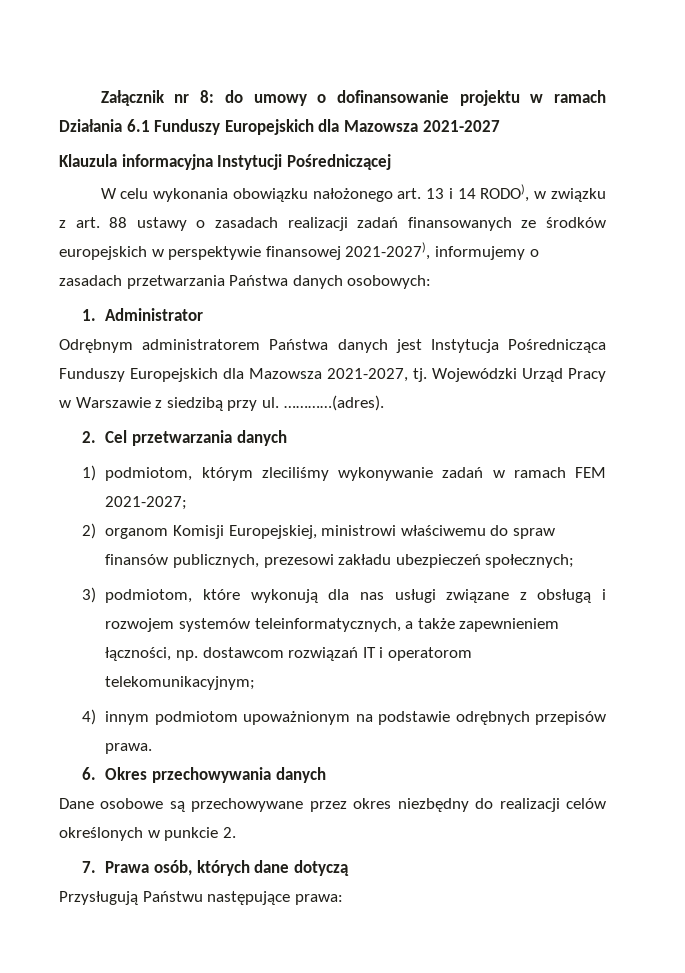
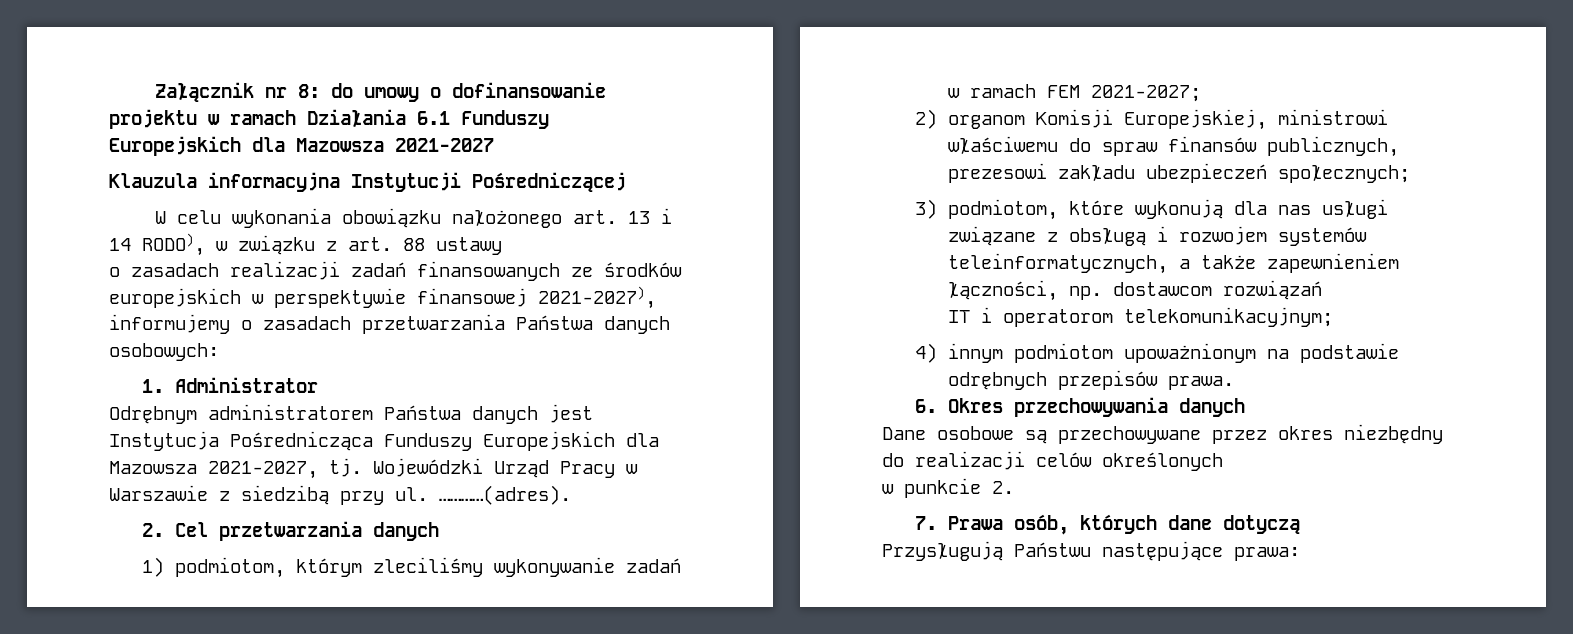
(187, 224) none -> (502, 246) //
(359, 654) none -> (1322, 290) //
(143, 834) none -> (1223, 461) //

